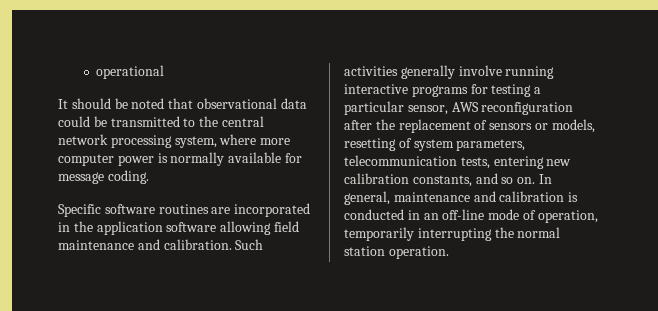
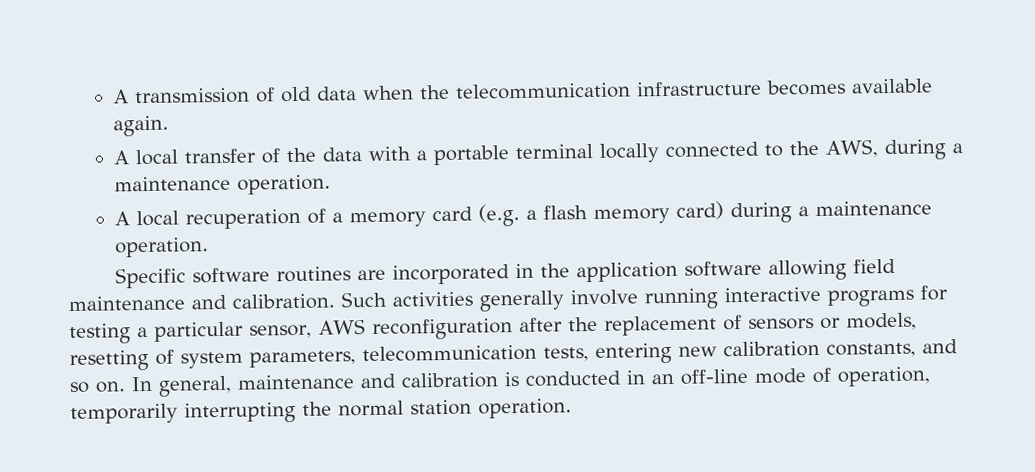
[96,65,165,79] [58,98,307,109] [58,116,264,127] [58,134,291,148] [58,152,302,166] [58,170,149,184] operational // It should be noted that observational data could be transmitted to the central network processing system, where more computer power is normally available for message coding. -> [112,78,934,105] [113,115,170,137] [113,139,964,166] [114,174,332,195] [114,200,933,230] [114,237,210,258] A transmission of old data when the telecommunication infrastructure becomes available again. // A local transfer of the data with a portable terminal locally connected to the AWS, during a maintenance operation. // A local recuperation of a memory card (e.g. a flash memory card) during a maintenance operation.

